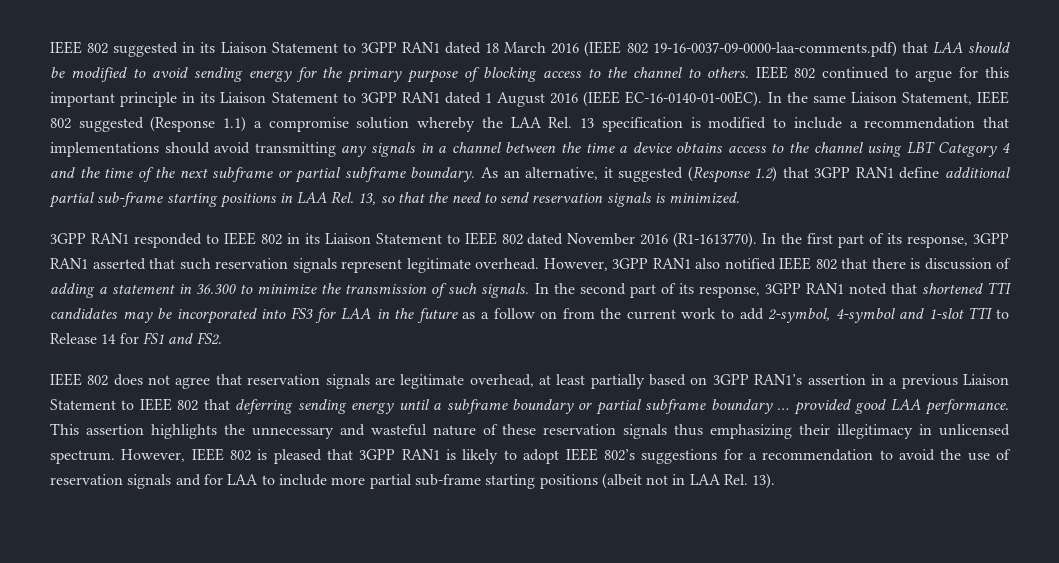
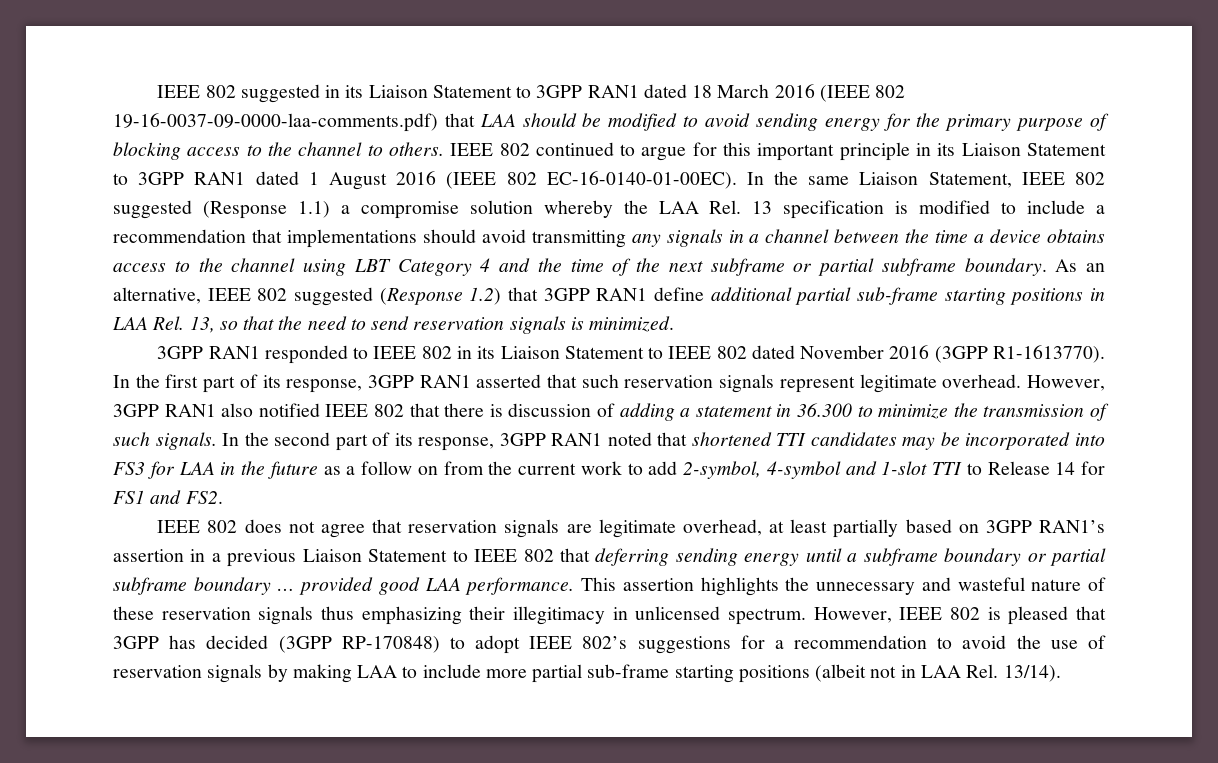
(621, 99) none -> [506,172,537,185] 802
[603,167,613,178] it -> [207,288,288,301] IEEE 802
[673,232,758,248] (R1-1613770). -> [934,345,1106,363] (3GPP R1-1613770).
[401,449,499,464] RAN1 is likely -> [169,635,440,653] has decided (3GPP RP-170848)
[175,474,223,486] and for -> [267,664,352,683] by making
[752,473,776,489] 13). -> [1003,665,1061,682] 13/14).

